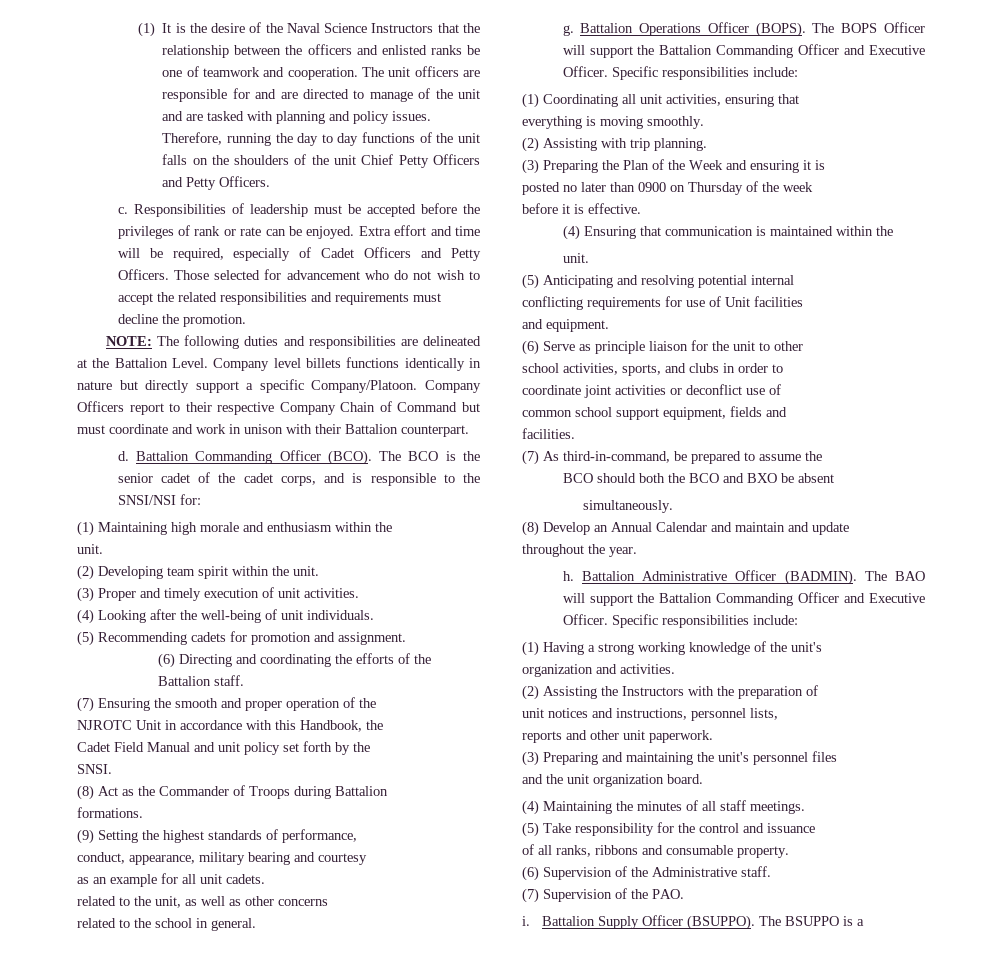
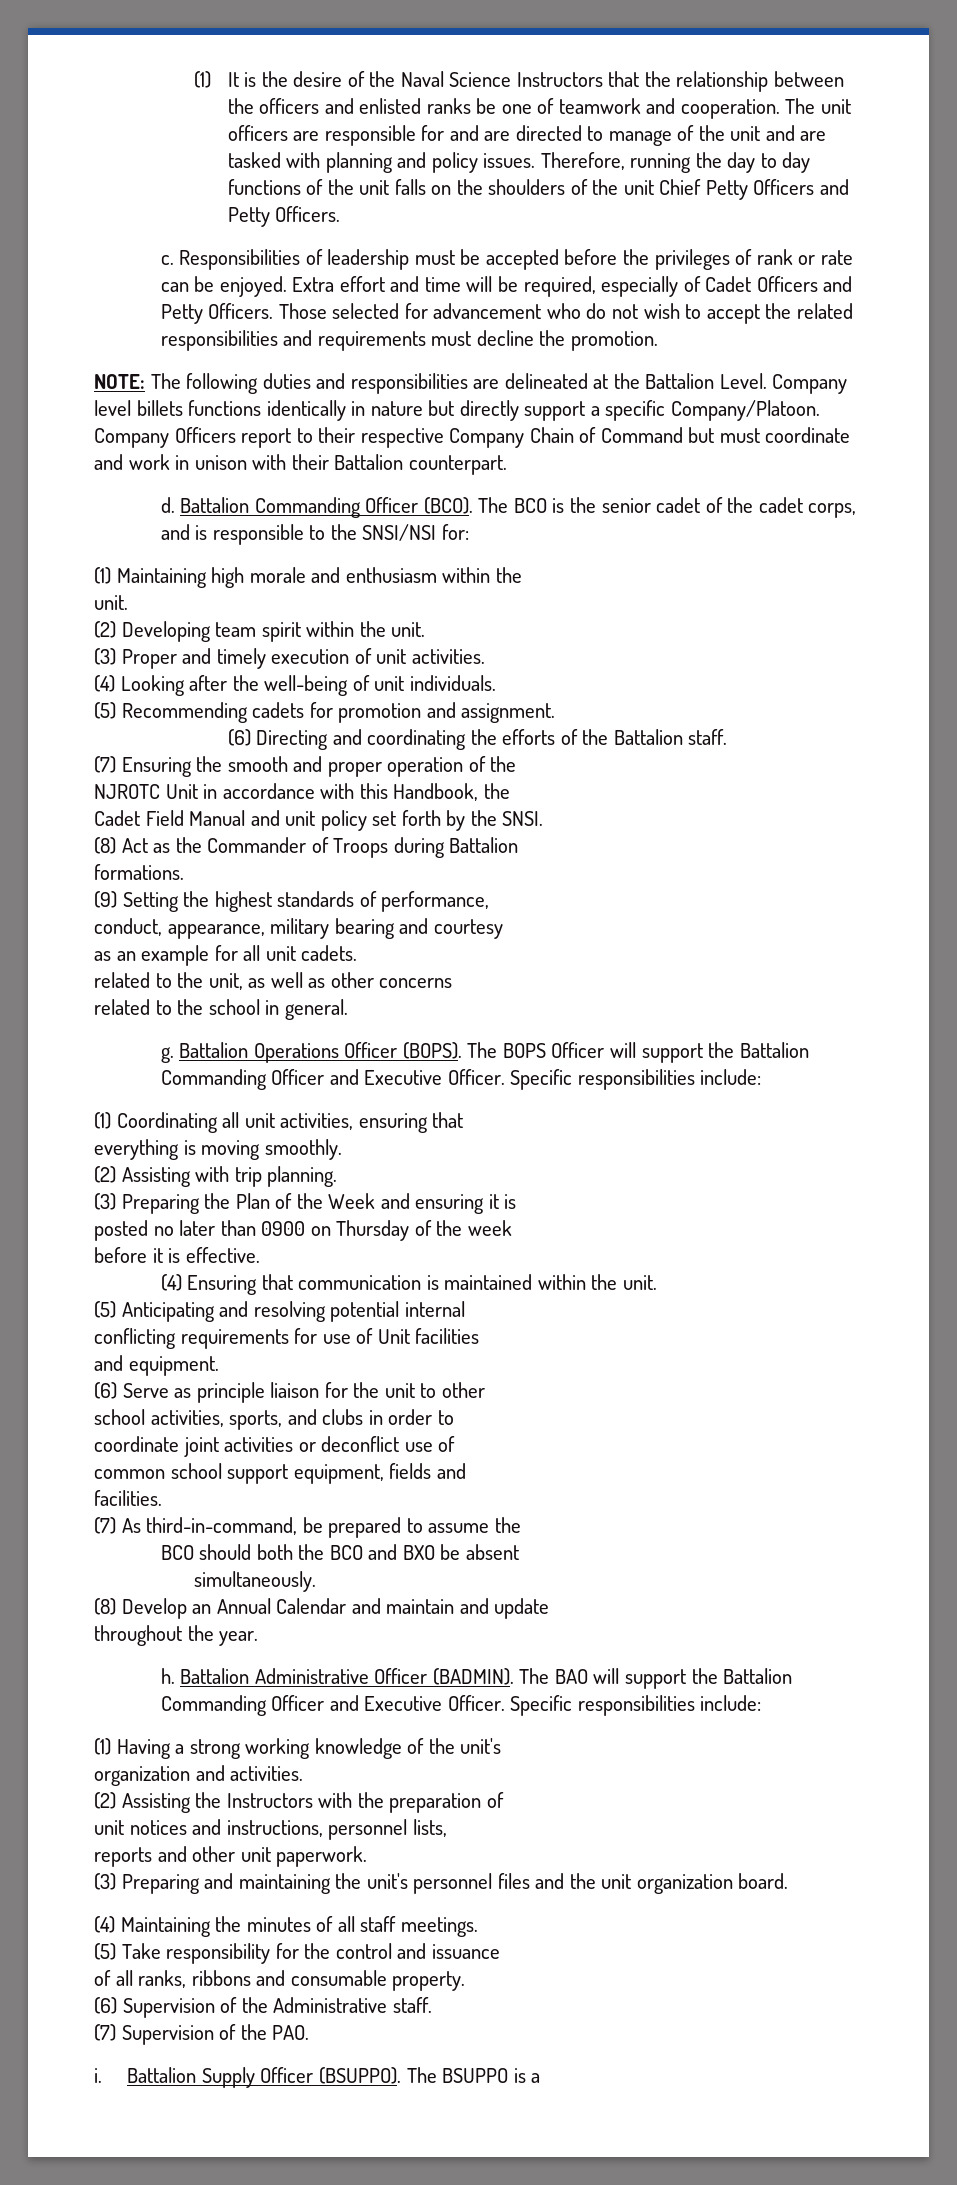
(370, 747) // -> (497, 818) none
(893, 231) // -> (618, 1282) none
(837, 756) // -> (530, 1881) none

